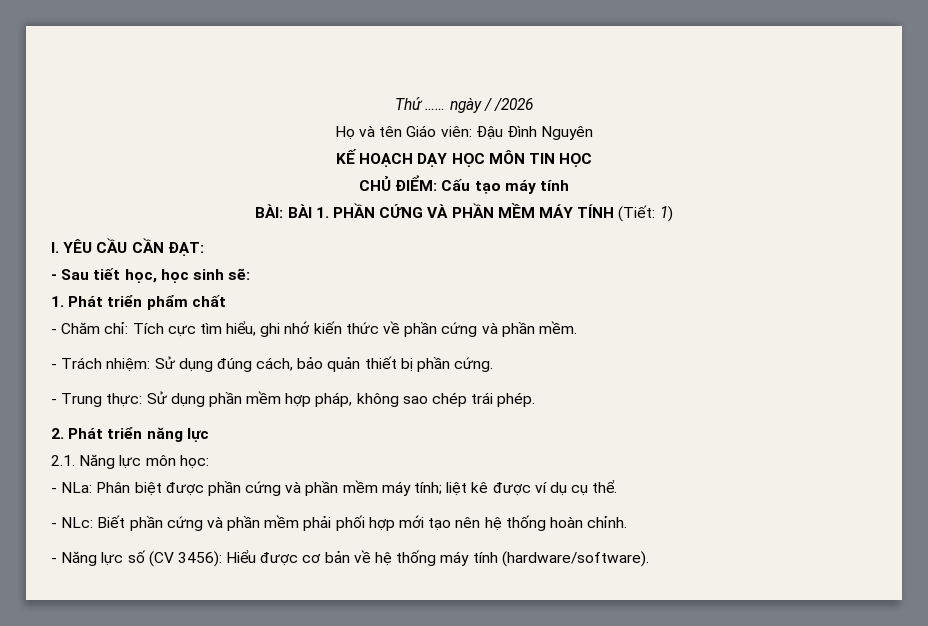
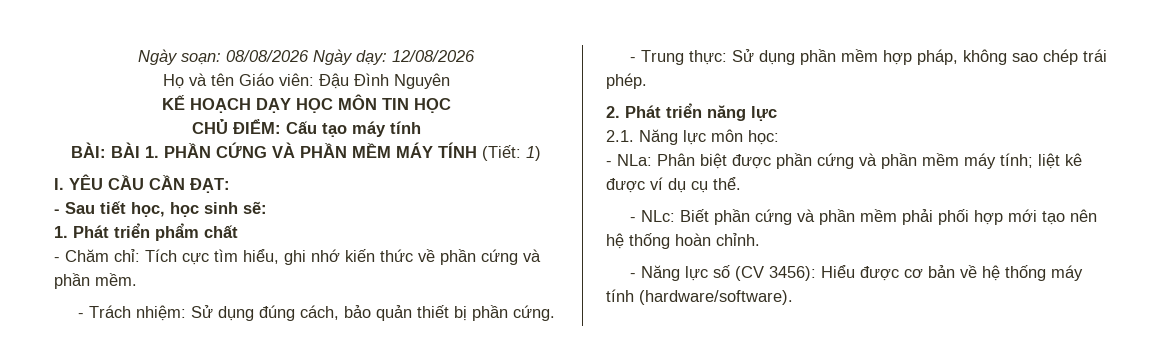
[395,97,533,113] Thứ …… ngày / /2026 -> [138,49,475,65] Ngày soạn: 08/08/2026 Ngày dạy: 12/08/2026

